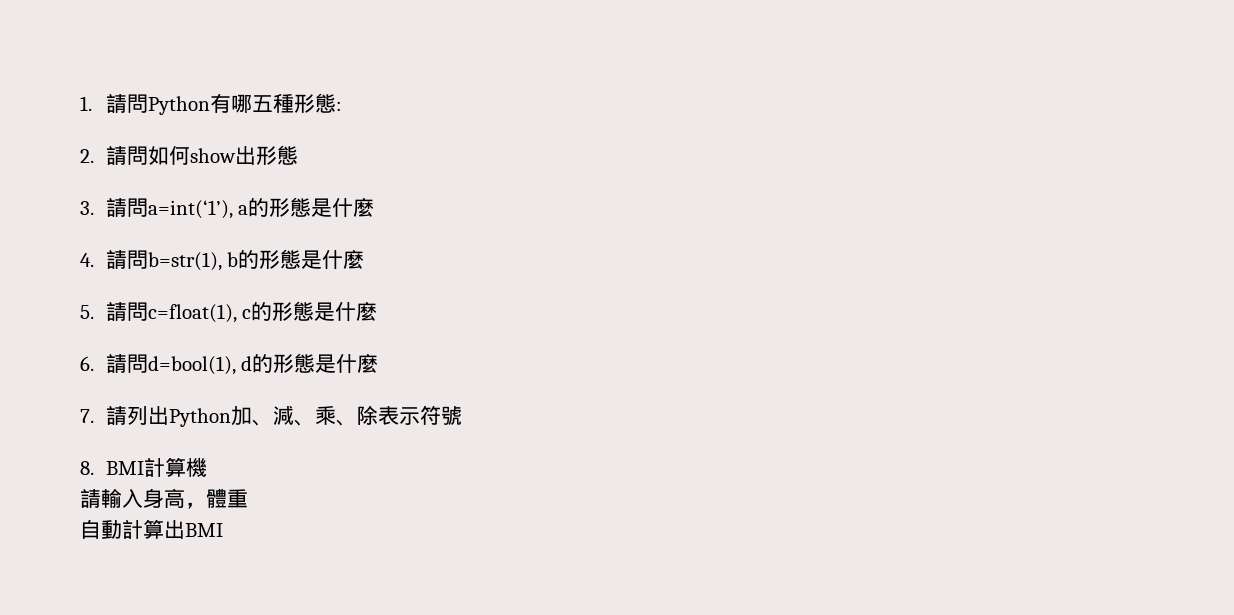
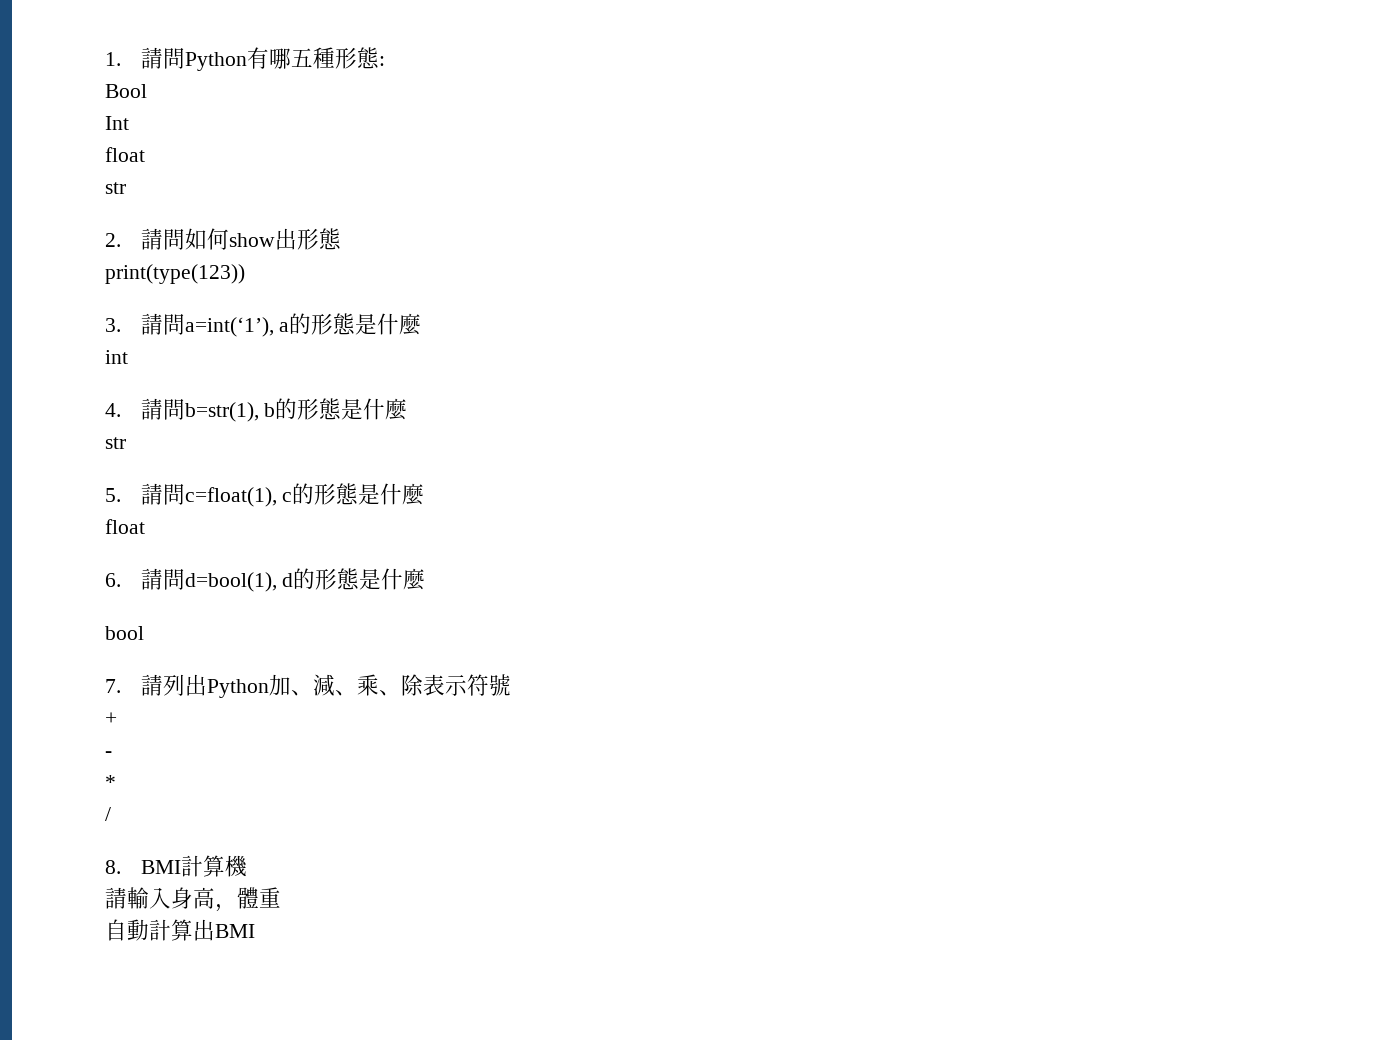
(342, 106) none -> [105,84,147,98] [105,116,129,130] [105,147,145,162] [105,182,126,194] // Bool // Int // float // str
(298, 155) none -> [105,264,245,284] // print(type(123))
(375, 207) none -> [105,350,128,364] // int
(365, 259) none -> [105,437,126,449] // str
(378, 311) none -> [105,519,145,534] // float
(379, 363) none -> [105,626,144,640] // bool
(462, 415) none -> [105,712,117,725] [105,751,112,757] [105,775,116,789] [105,807,111,821] // + // - // * // /

